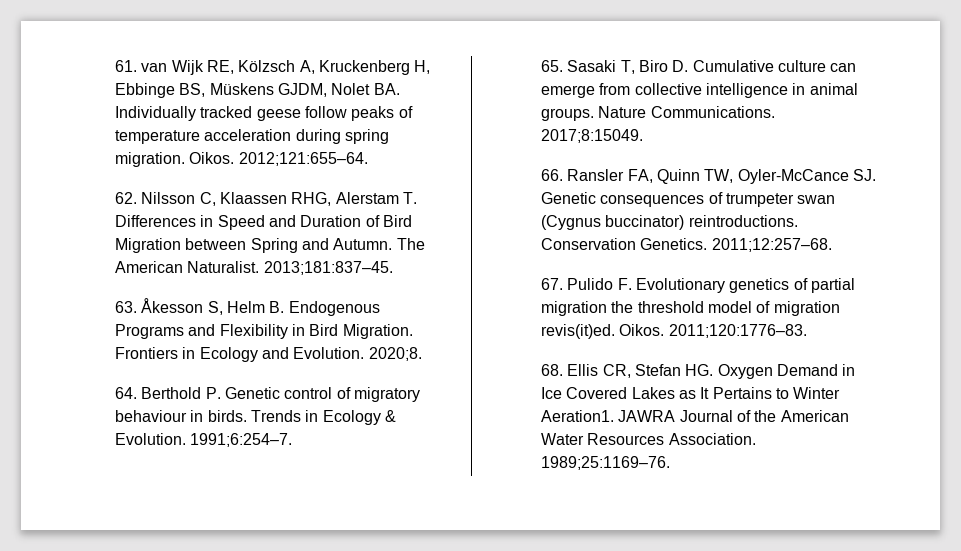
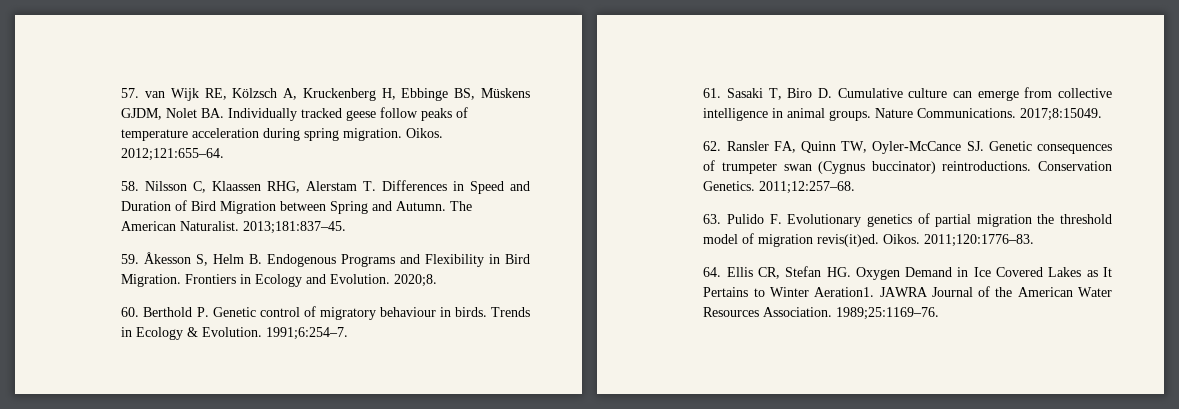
[114,60,137,72] 61. -> [121,88,140,98] 57.
[114,192,137,204] 62. -> [121,181,140,191] 58.
[114,301,137,313] 63. -> [121,254,140,264] 59.
[114,387,137,399] 64. -> [121,307,140,317] 60.
[540,60,563,72] 65. -> [703,88,722,98] 61.
[540,169,563,181] 66. -> [703,141,722,151] 62.
[540,278,563,290] 67. -> [703,214,722,224] 63.
[540,364,563,376] 68. -> [703,267,722,277] 64.

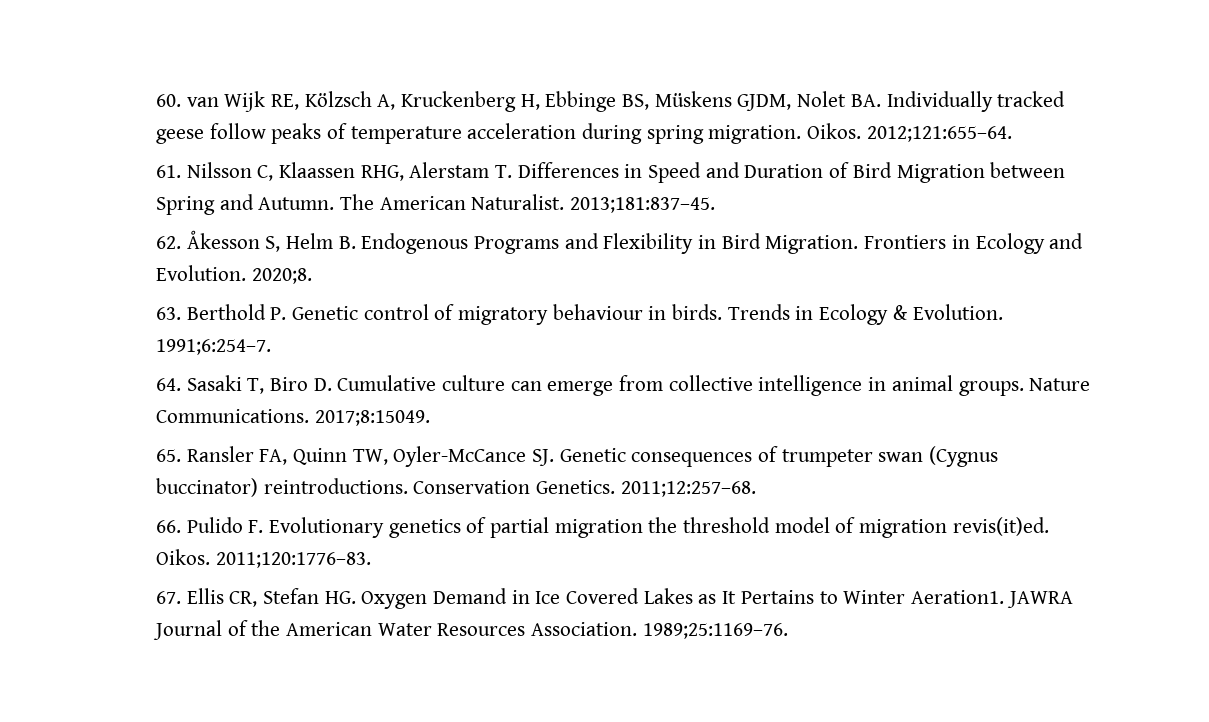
[121,88,140,98] 57. -> [156,94,182,107] 60.
[121,181,140,191] 58. -> [156,165,182,178] 61.
[121,254,140,264] 59. -> [156,236,182,249] 62.
[121,307,140,317] 60. -> [156,307,182,320] 63.
[703,88,722,98] 61. -> [156,378,182,391] 64.
[703,141,722,151] 62. -> [156,449,182,462] 65.
[703,214,722,224] 63. -> [156,520,182,533] 66.
[703,267,722,277] 64. -> [156,591,182,604] 67.

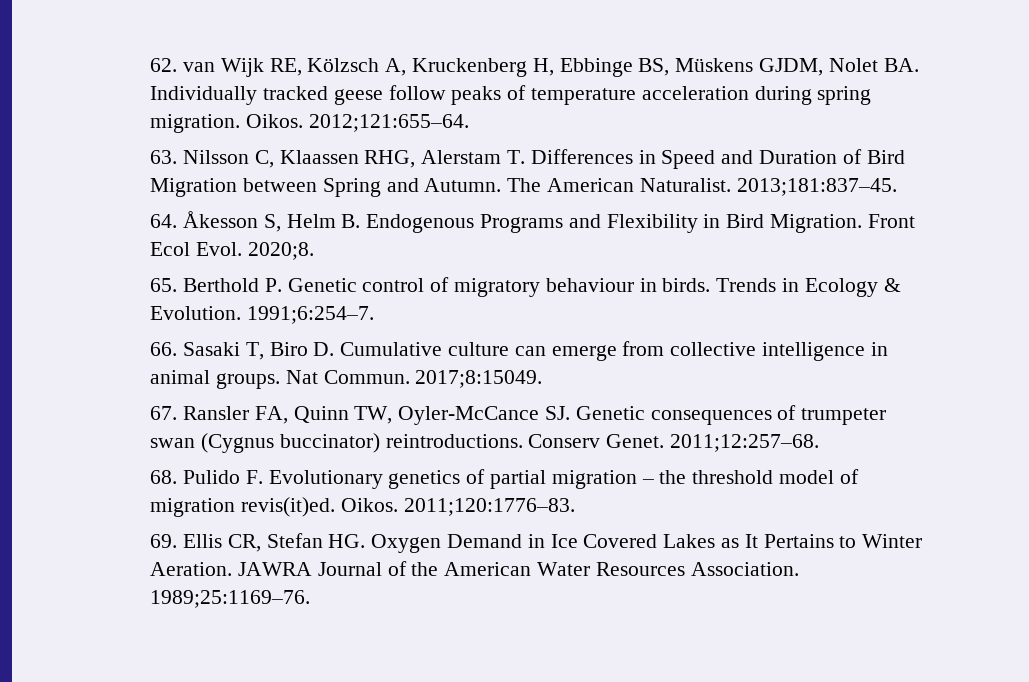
[156,94,182,107] 60. -> [150,58,178,72] 62.
[156,165,182,178] 61. -> [150,150,178,164] 63.
[156,236,182,249] 62. -> [150,214,178,228] 64.
[864,233,1084,254] [156,265,247,281] Frontiers in Ecology and Evolution. -> [867,214,915,228] [150,242,242,256] Front Ecol Evol.
[156,307,182,320] 63. -> [150,278,178,292] 65.
[156,378,182,391] 64. -> [150,342,178,356] 66.
[1029,378,1091,391] [156,409,310,423] Nature Communications. -> [285,370,410,384] Nat Commun.
[156,449,182,462] 65. -> [150,406,178,420] 67.
[413,480,616,494] Conservation Genetics. -> [528,434,665,448] Conserv Genet.
[156,520,182,533] 66. -> [150,470,178,484] 68.
(643, 528) none -> [641,479,654,484] –
[156,591,182,604] 67. -> [150,534,178,548] 69.
[910,590,1004,604] Aeration1. -> [150,562,233,576] Aeration.

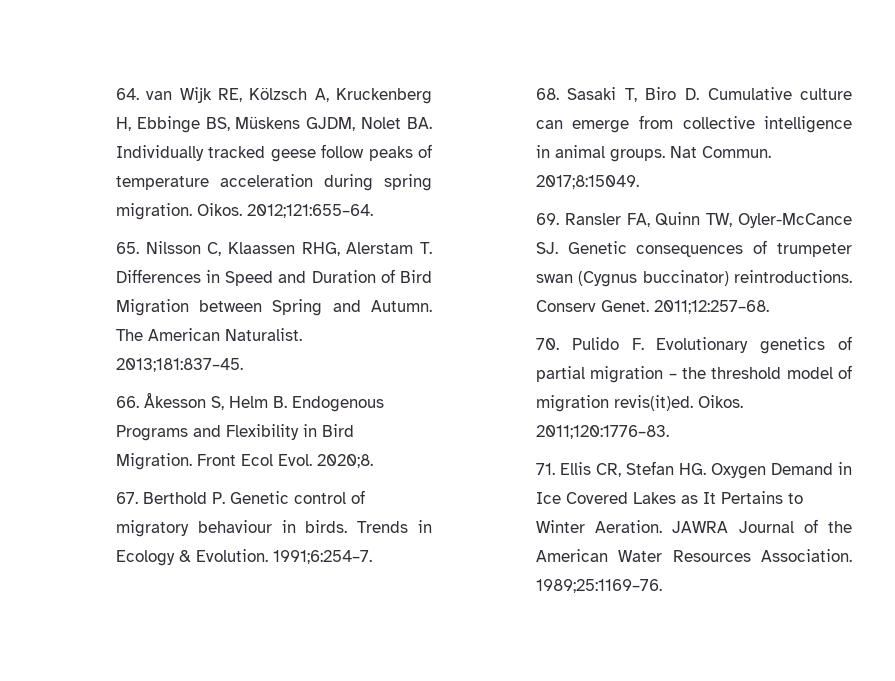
[150,58,178,72] 62. -> [115,88,139,100] 64.
[150,150,178,164] 63. -> [115,242,139,254] 65.
[150,214,178,228] 64. -> [115,396,139,408] 66.
[150,278,178,292] 65. -> [115,492,138,504] 67.
[150,342,178,356] 66. -> [535,88,559,100] 68.
[150,406,178,420] 67. -> [535,213,559,225] 69.
[150,470,178,484] 68. -> [535,338,559,350] 70.
[150,534,178,548] 69. -> [535,463,555,475] 71.

